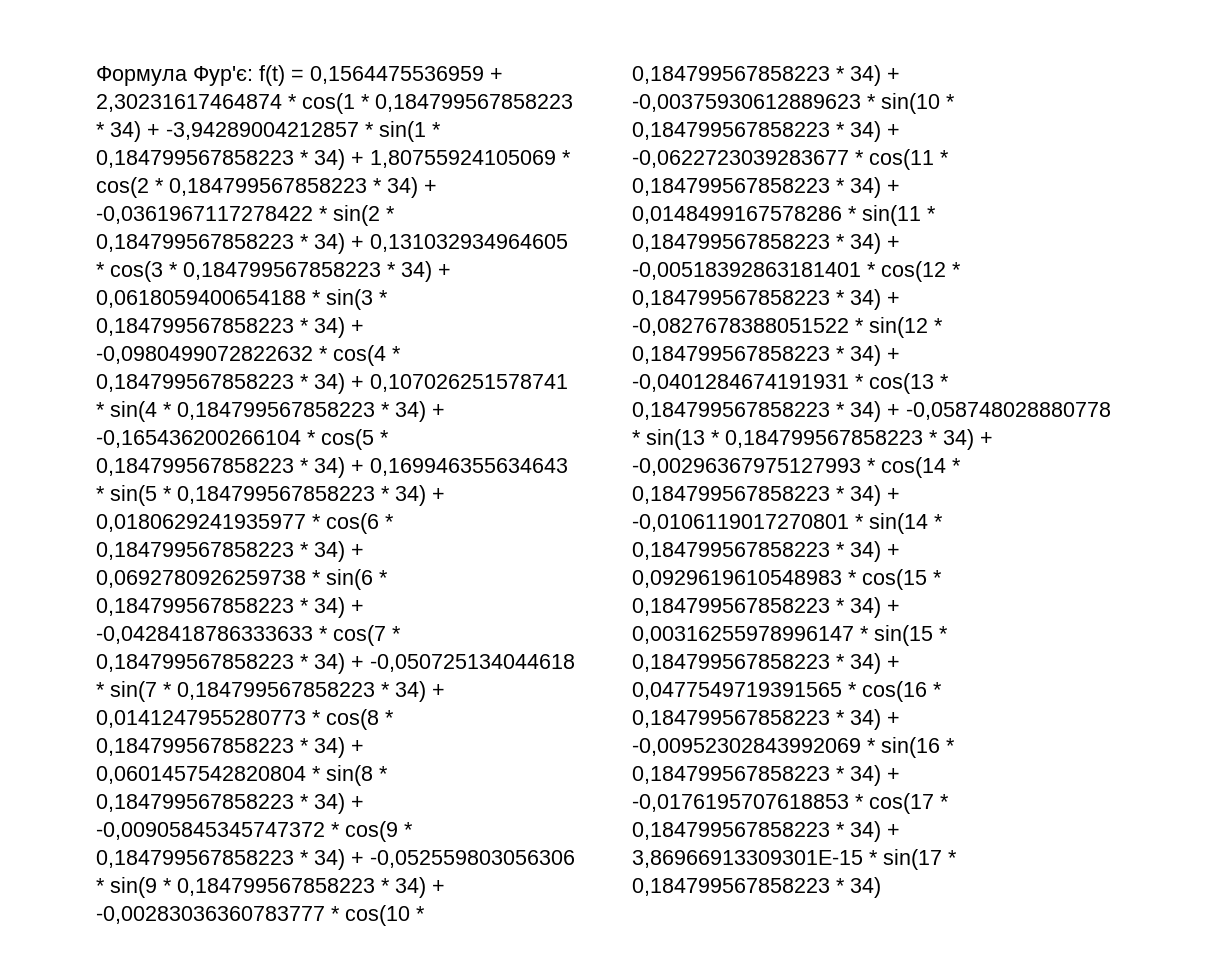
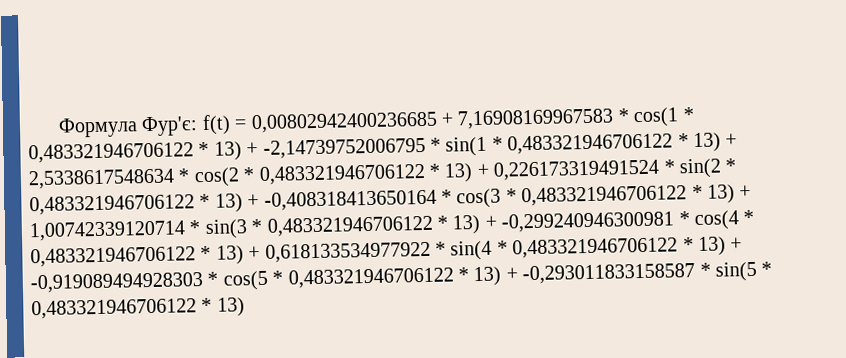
[310,66,503,84] [96,93,573,114] [96,121,441,142] [96,149,571,170] [96,177,437,198] [96,205,395,226] [96,233,568,254] [96,261,451,282] [96,289,388,310] [96,317,364,338] [96,345,401,366] [96,373,568,394] [96,401,445,422] [96,429,389,450] [96,457,568,478] [96,485,445,506] [96,513,394,534] [96,541,364,562] [96,569,388,590] [96,597,364,618] [96,625,401,646] [96,653,575,674] [96,681,445,702] [96,709,394,730] [96,737,364,758] [96,765,388,786] [96,793,364,814] [96,821,413,842] [96,849,575,870] [96,877,445,898] [96,905,425,926] [632,65,900,86] [632,93,955,114] [632,121,900,142] [632,149,949,170] [632,177,900,198] [632,205,936,226] [632,233,900,254] [632,261,961,282] [632,289,900,310] [632,317,943,338] [632,345,900,366] [632,373,949,394] [632,401,1111,422] [632,429,993,450] [632,457,961,478] [632,485,900,506] [632,513,943,534] [632,541,900,562] [632,569,942,590] [632,597,900,618] [632,625,948,646] [632,653,900,674] [632,681,942,702] [632,709,900,730] [632,737,955,758] [632,765,900,786] [632,793,949,814] [632,821,900,842] [632,849,957,870] [632,877,881,898] 0,1564475536959 + 2,30231617464874 * cos(1 * 0,184799567858223 * 34) + -3,94289004212857 * sin(1 * 0,184799567858223 * 34) + 1,80755924105069 * cos(2 * 0,184799567858223 * 34) + -0,0361967117278422 * sin(2 * 0,184799567858223 * 34) + 0,131032934964605 * cos(3 * 0,184799567858223 * 34) + 0,0618059400654188 * sin(3 * 0,184799567858223 * 34) + -0,0980499072822632 * cos(4 * 0,184799567858223 * 34) + 0,107026251578741 * sin(4 * 0,184799567858223 * 34) + -0,165436200266104 * cos(5 * 0,184799567858223 * 34) + 0,169946355634643 * sin(5 * 0,184799567858223 * 34) + 0,0180629241935977 * cos(6 * 0,184799567858223 * 34) + 0,0692780926259738 * sin(6 * 0,184799567858223 * 34) + -0,0428418786333633 * cos(7 * 0,184799567858223 * 34) + -0,050725134044618 * sin(7 * 0,184799567858223 * 34) + 0,0141247955280773 * cos(8 * 0,184799567858223 * 34) + 0,0601457542820804 * sin(8 * 0,184799567858223 * 34) + -0,00905845345747372 * cos(9 * 0,184799567858223 * 34) + -0,052559803056306 * sin(9 * 0,184799567858223 * 34) + -0,00283036360783777 * cos(10 * 0,184799567858223 * 34) + -0,00375930612889623 * sin(10 * 0,184799567858223 * 34) + -0,0622723039283677 * cos(11 * 0,184799567858223 * 34) + 0,0148499167578286 * sin(11 * 0,184799567858223 * 34) + -0,00518392863181401 * cos(12 * 0,184799567858223 * 34) + -0,0827678388051522 * sin(12 * 0,184799567858223 * 34) + -0,0401284674191931 * cos(13 * 0,184799567858223 * 34) + -0,058748028880778 * sin(13 * 0,184799567858223 * 34) + -0,00296367975127993 * cos(14 * 0,184799567858223 * 34) + -0,0106119017270801 * sin(14 * 0,184799567858223 * 34) + 0,0929619610548983 * cos(15 * 0,184799567858223 * 34) + 0,00316255978996147 * sin(15 * 0,184799567858223 * 34) + 0,0477549719391565 * cos(16 * 0,184799567858223 * 34) + -0,00952302843992069 * sin(16 * 0,184799567858223 * 34) + -0,0176195707618853 * cos(17 * 0,184799567858223 * 34) + 3,86966913309301E-15 * sin(17 * 0,184799567858223 * 34) -> [250,107,694,134] [28,132,738,164] [28,158,737,190] [29,184,752,216] [29,209,755,242] [30,236,743,268] [30,261,773,294] [31,297,245,320] 0,00802942400236685 + 7,16908169967583 * cos(1 * 0,483321946706122 * 13) + -2,14739752006795 * sin(1 * 0,483321946706122 * 13) + 2,5338617548634 * cos(2 * 0,483321946706122 * 13) + 0,226173319491524 * sin(2 * 0,483321946706122 * 13) + -0,408318413650164 * cos(3 * 0,483321946706122 * 13) + 1,00742339120714 * sin(3 * 0,483321946706122 * 13) + -0,299240946300981 * cos(4 * 0,483321946706122 * 13) + 0,618133534977922 * sin(4 * 0,483321946706122 * 13) + -0,919089494928303 * cos(5 * 0,483321946706122 * 13) + -0,293011833158587 * sin(5 * 0,483321946706122 * 13)

